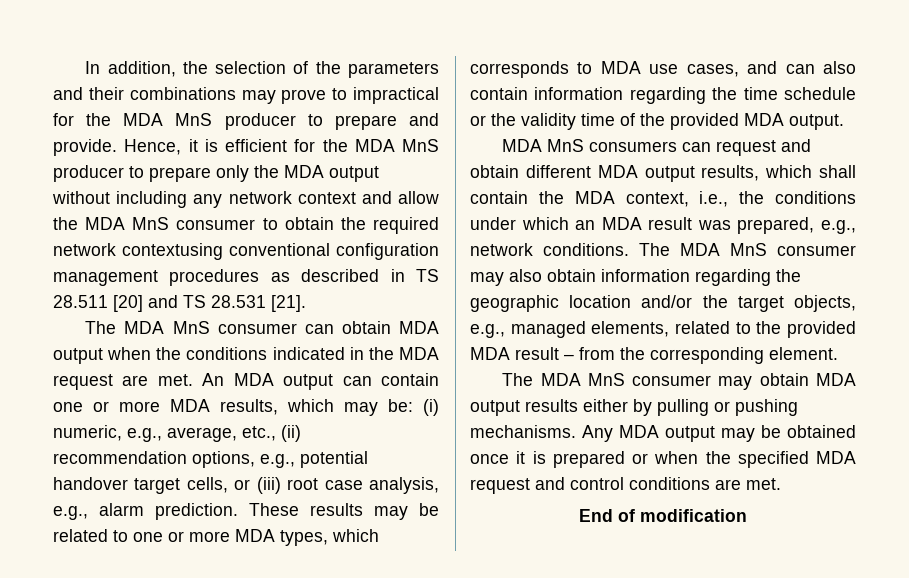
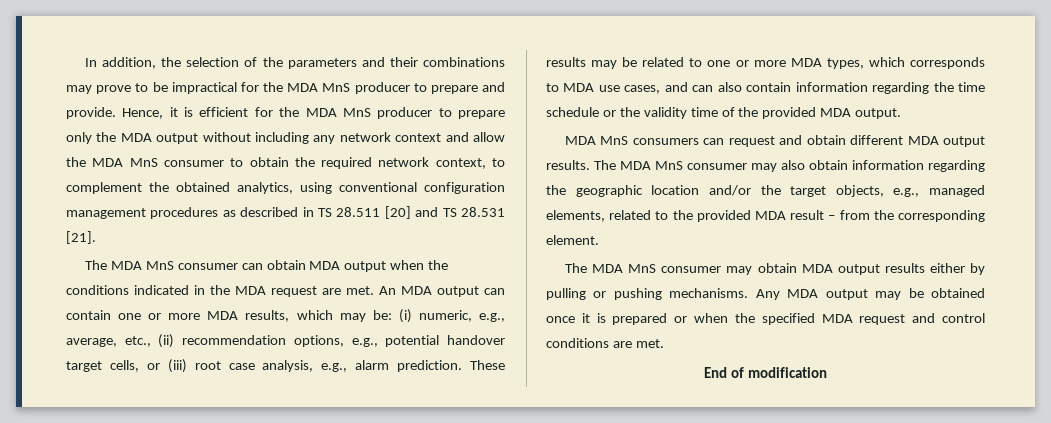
(348, 94) none -> [152,82,168,92] be
[122,243,223,260] contextusing -> [435,158,506,169] [66,182,332,194] context, to complement the obtained analytics, using
[701,165,856,181] [470,191,856,207] [470,217,856,234] [470,243,629,256] results, which shall contain the MDA context, i.e., the conditions under which an MDA result was prepared, e.g., network conditions. -> [546,160,590,170] results.

